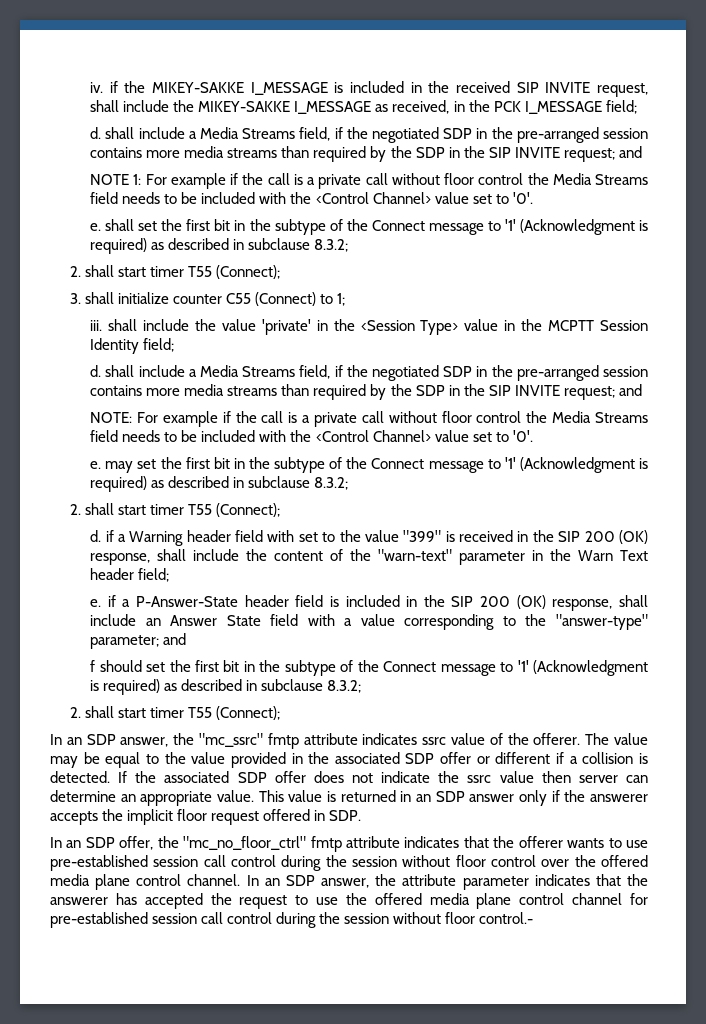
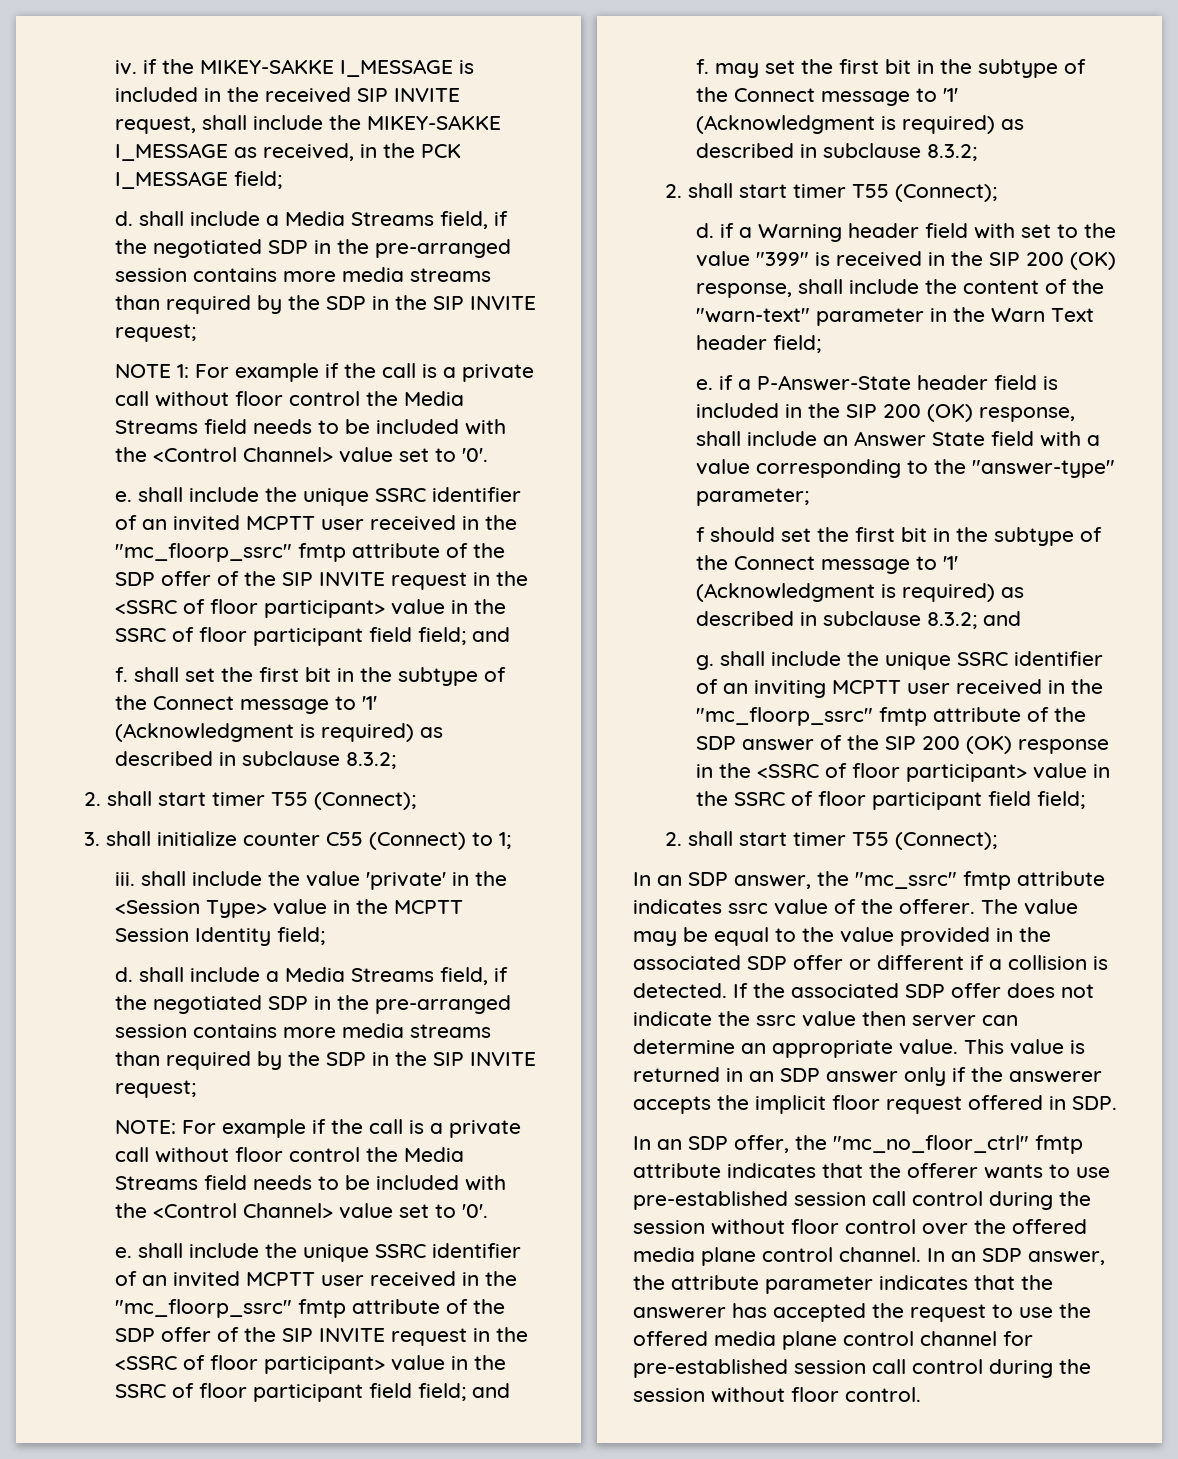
[618,146,642,158] and -> (197, 333) none
(135, 225) none -> [189,487,522,506] [115,515,518,531] [115,543,506,562] [115,571,529,590] [115,599,507,618] [115,627,511,646] [115,667,180,682] include the unique SSRC identifier of an invited MCPTT user received in the "mc_floorp_ssrc" fmtp attribute of the SDP offer of the SIP INVITE request in the <SSRC of floor participant> value in the SSRC of floor participant field field; and // f. shall
[618,384,642,396] and -> (197, 1089) none
(102, 465) none -> [138,1243,522,1262] [115,1271,518,1287] [115,1299,506,1318] [115,1327,529,1346] [115,1355,507,1374] [115,1383,511,1402] [696,59,710,74] shall include the unique SSRC identifier of an invited MCPTT user received in the "mc_floorp_ssrc" fmtp attribute of the SDP offer of the SIP INVITE request in the <SSRC of floor participant> value in the SSRC of floor participant field field; and // f.
[163,633,187,645] and -> (810, 497) none
(362, 686) none -> [983,611,1022,626] [696,651,1104,670] [696,679,1104,698] [696,707,1087,726] [696,735,1110,754] [696,763,1111,782] [696,791,1086,810] and // g. shall include the unique SSRC identifier of an inviting MCPTT user received in the "mc_floorp_ssrc" fmtp attribute of the SDP answer of the SIP 200 (OK) response in the <SSRC of floor participant> value in the SSRC of floor participant field field;
[479,912,534,924] control.- -> [845,1387,921,1402] control.

